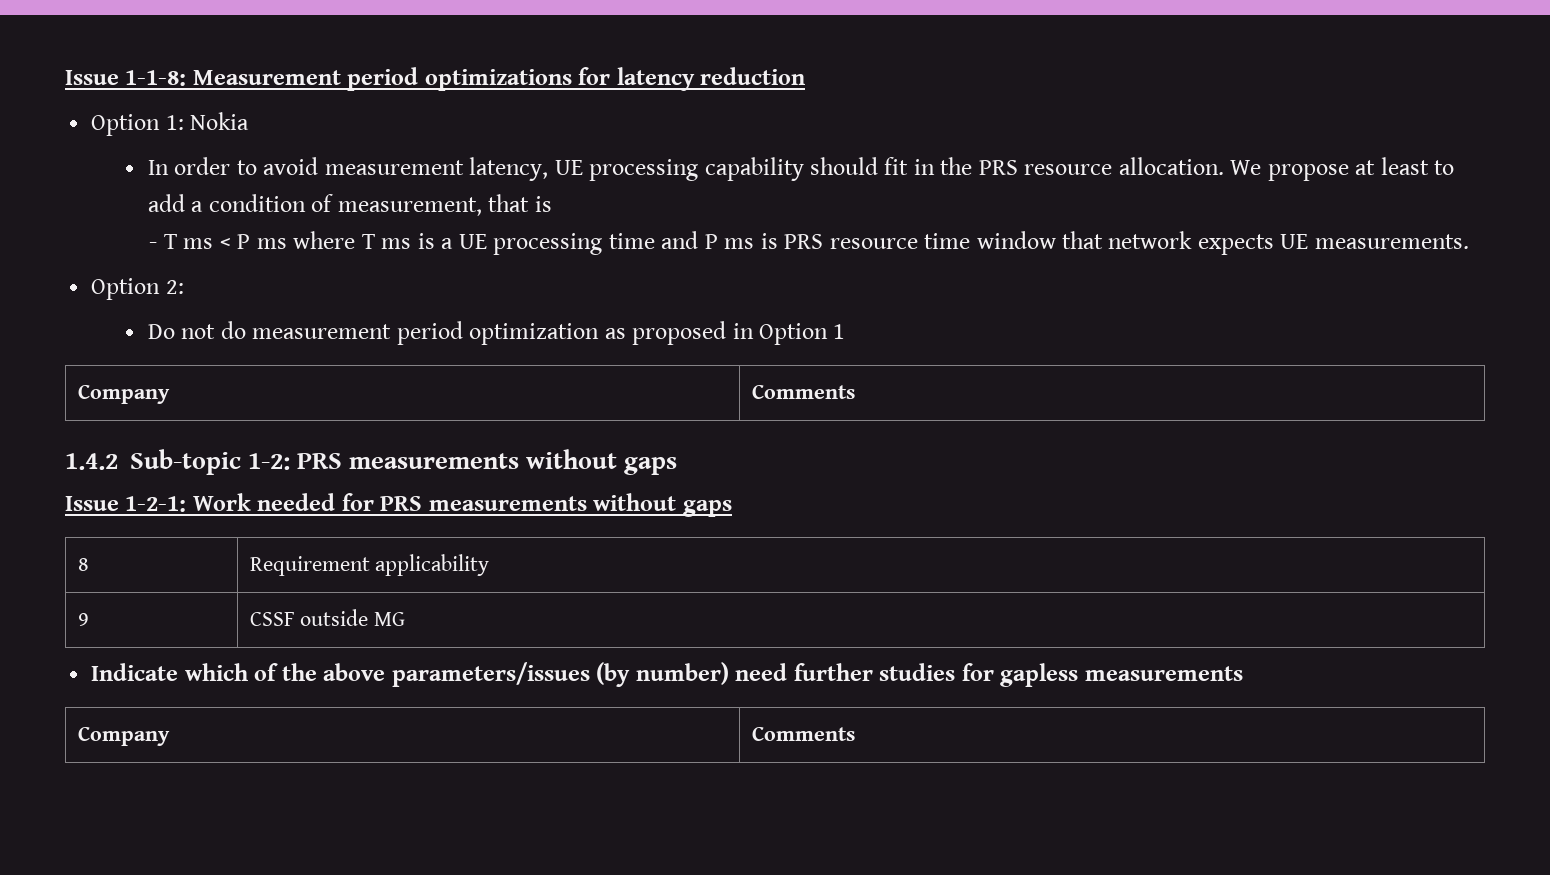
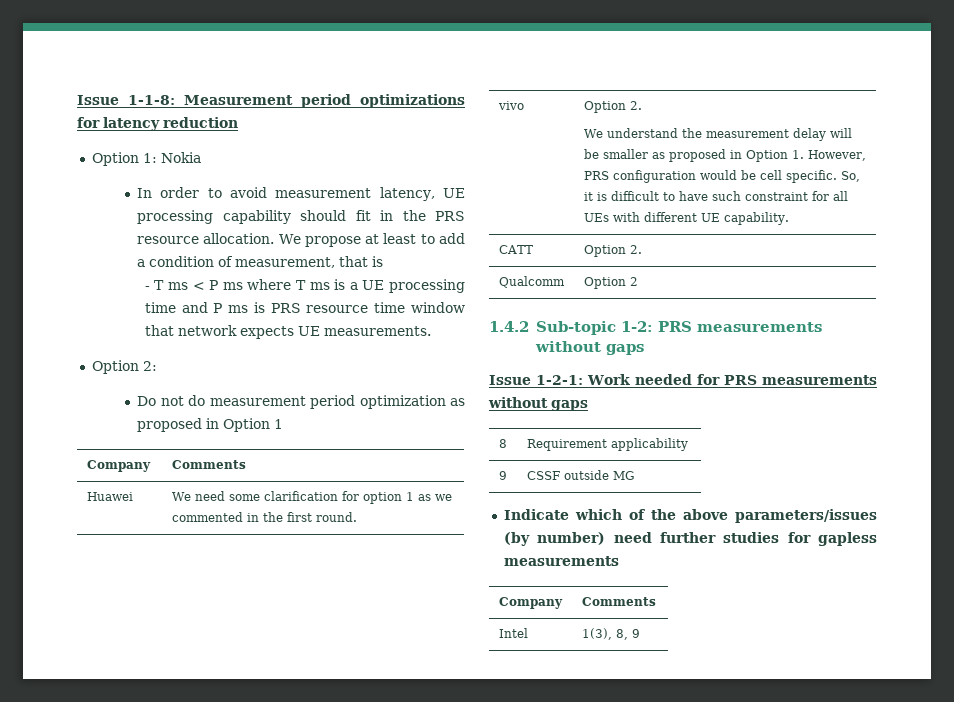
(855, 391) none -> [86,492,133,501] [171,491,452,504] [171,512,357,522] [497,101,524,110] [583,101,642,113] [583,128,852,141] [583,149,866,162] [583,170,860,183] [583,191,848,201] [583,212,789,225] [498,245,533,254] [583,245,642,257] [498,276,565,288] [583,277,638,289] // Huawei | We need some clarification for option 1 as we commented in the first round. // vivo | Option 2. // We understand the measurement delay will be smaller as proposed in Option 1. However, PRS configuration would be cell specific. So, it is difficult to have such constraint for all UEs with different UE capability. // CATT | Option 2. // Qualcomm | Option 2
(855, 733) none -> [498,628,528,638] [581,628,640,640] // Intel | 1(3), 8, 9

